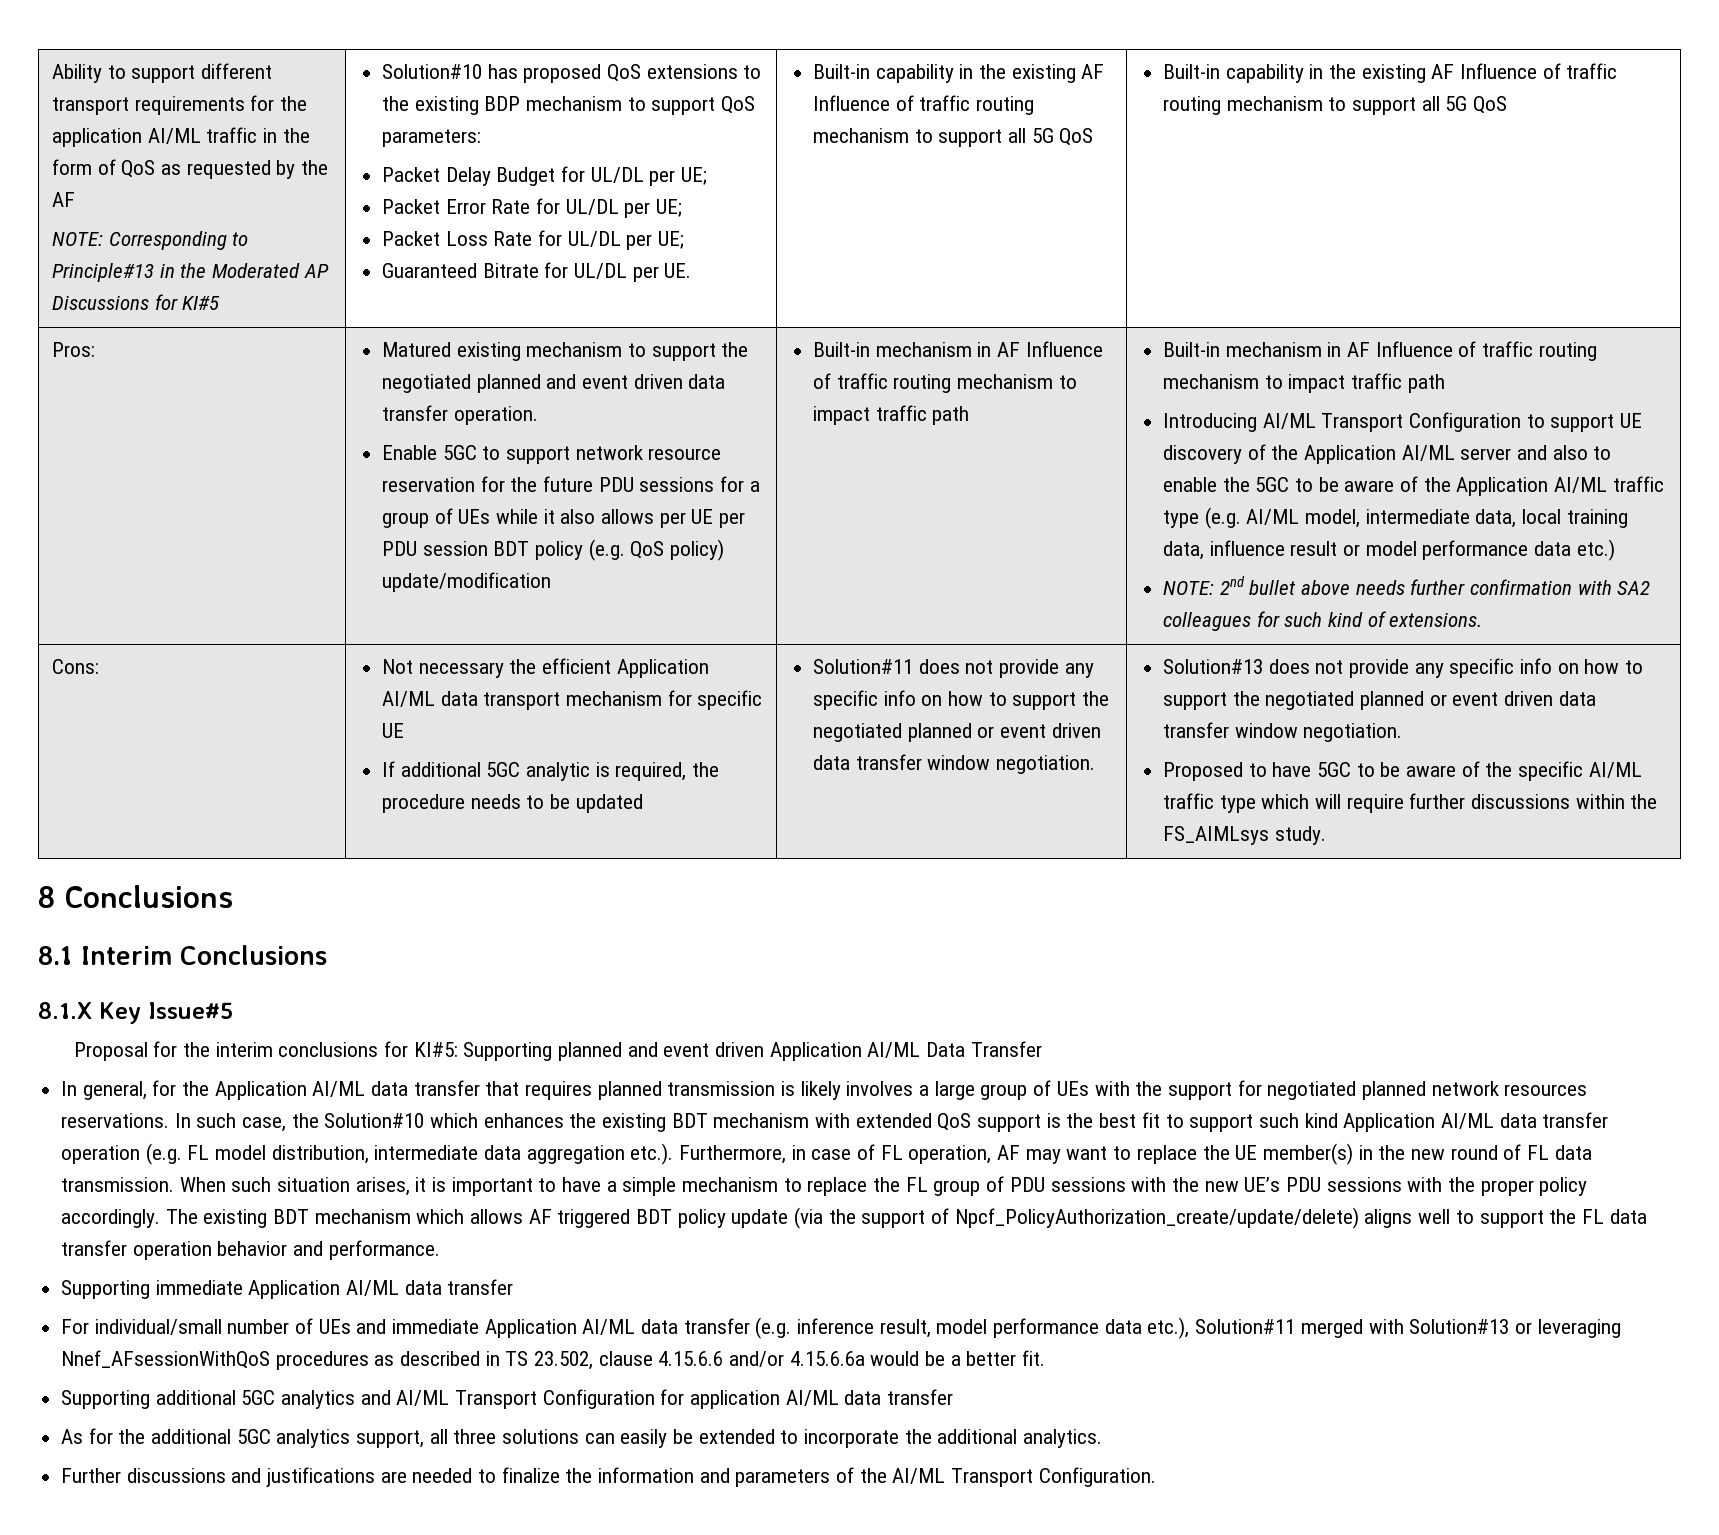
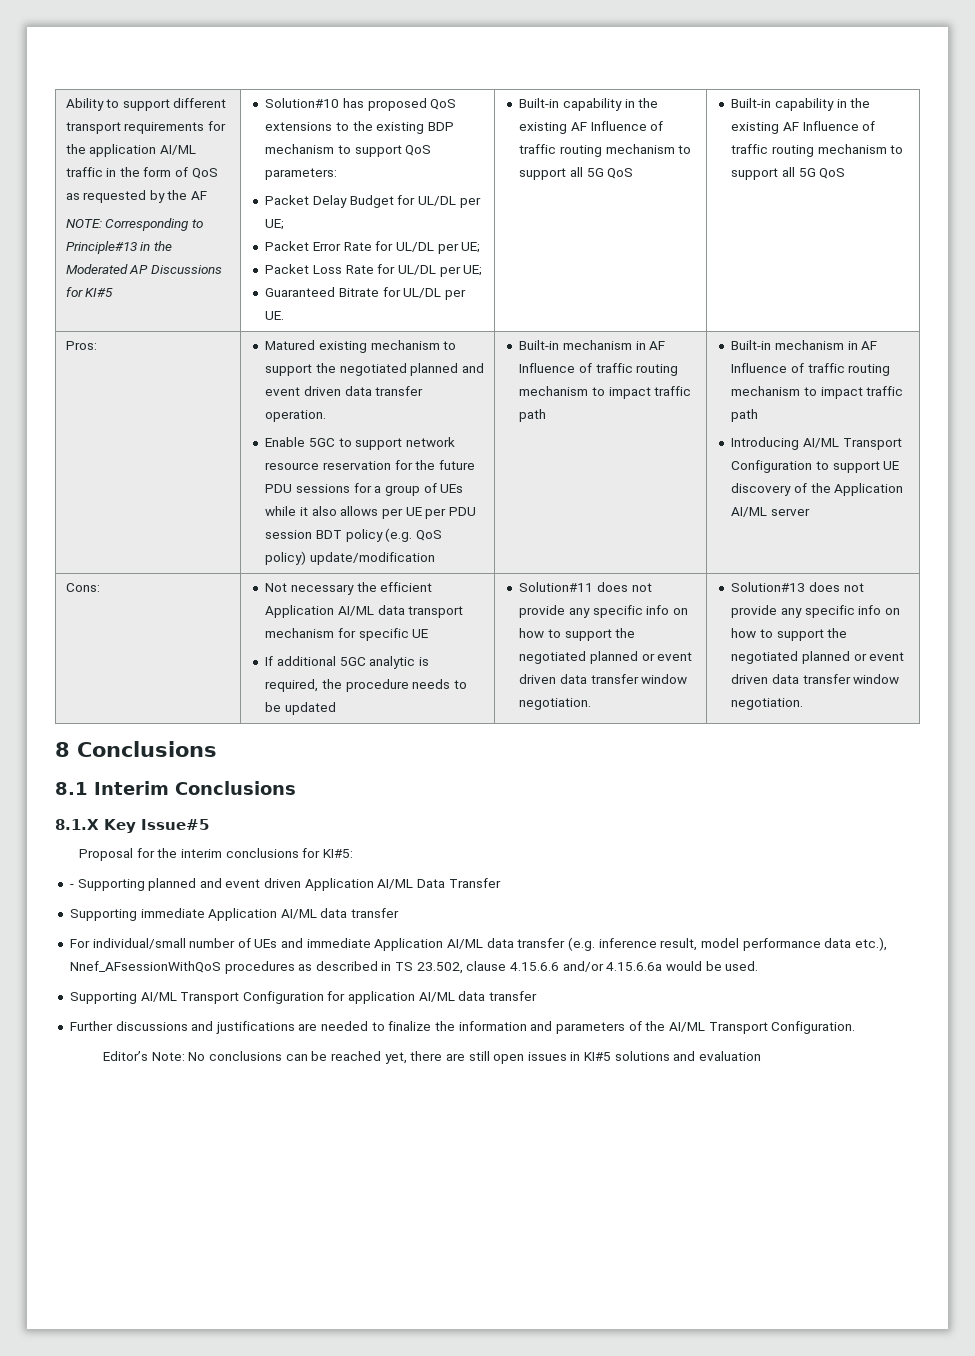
[1517,445,1612,460] [1163,476,1664,496] [1163,507,1628,529] [1163,539,1615,561] [1163,576,1651,595] [1163,611,1483,631] and also to enable the 5GC to be aware of the Application AI/ML traffic type (e.g. AI/ML model, intermediate data, local training data, influence result or model performance data etc.) // NOTE: 2nd bullet above needs further confirmation with SA2 colleagues for such kind of extensions. -> (811, 512) none
[1163,761,1642,781] [1163,793,1658,813] [1163,826,1326,845] // Proposed to have 5GC to be aware of the specific AI/ML traffic type which will require further discussions within the FS_AIMLsys study. -> (804, 704) none
(458, 1049) none -> [69,884,74,888] // -
[61,1080,1588,1100] [61,1112,1609,1132] [61,1143,1592,1165] [61,1176,1588,1196] [61,1207,1647,1229] [61,1240,440,1260] // In general, for the Application AI/ML data transfer that requires planned transmission is likely involves a large group of UEs with the support for negotiated planned network resources reservations. In such case, the Solution#10 which enhances the existing BDT mechanism with extended QoS support is the best fit to support such kind Application AI/ML data transfer operation (e.g. FL model distribution, intermediate data aggregation etc.). Furthermore, in case of FL operation, AF may want to replace the UE member(s) in the new round of FL data transmission. When such situation arises, it is important to have a simple mechanism to replace the FL group of PDU sessions with the new UE’s PDU sessions with the proper policy accordingly. The existing BDT mechanism which allows AF triggered BDT policy update (via the support of Npcf_PolicyAuthorization_create/update/delete) aligns well to support the FL data transfer operation behavior and performance. -> (501, 883) none
[1195,1319,1621,1338] Solution#11 merged with Solution#13 or leveraging -> (887, 944) none
[950,1350,1046,1366] [61,1390,391,1409] a better fit. // Supporting additional 5GC analytics and -> [725,961,759,971] [69,992,137,1004] used. // Supporting
[61,1428,1103,1448] // As for the additional 5GC analytics support, all three solutions can easily be extended to incorporate the additional analytics. -> (538, 996) none
(1156, 1477) none -> [103,1051,762,1064] // Editor’s Note: No conclusions can be reached yet, there are still open issues in KI#5 solutions and evaluation

